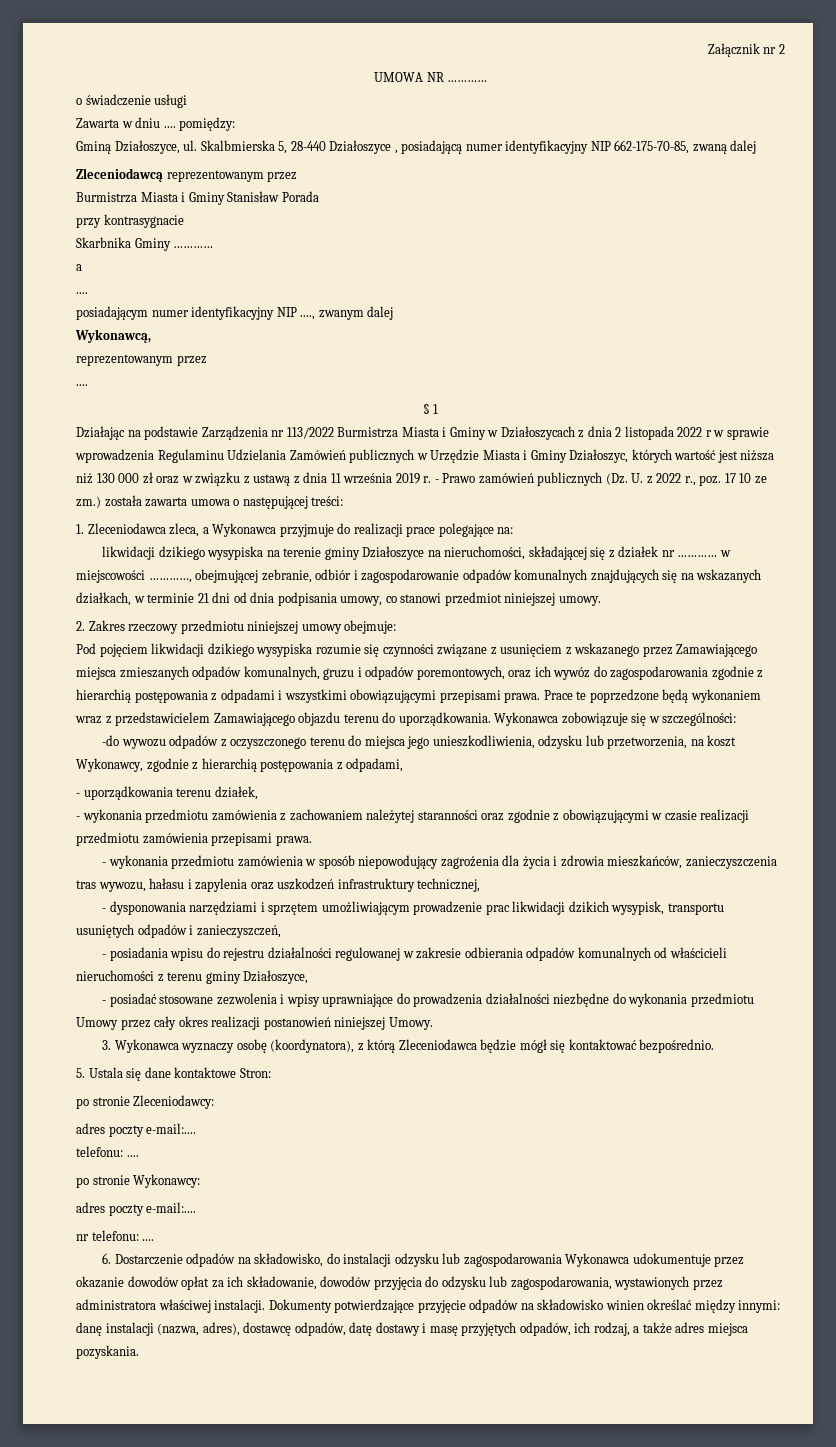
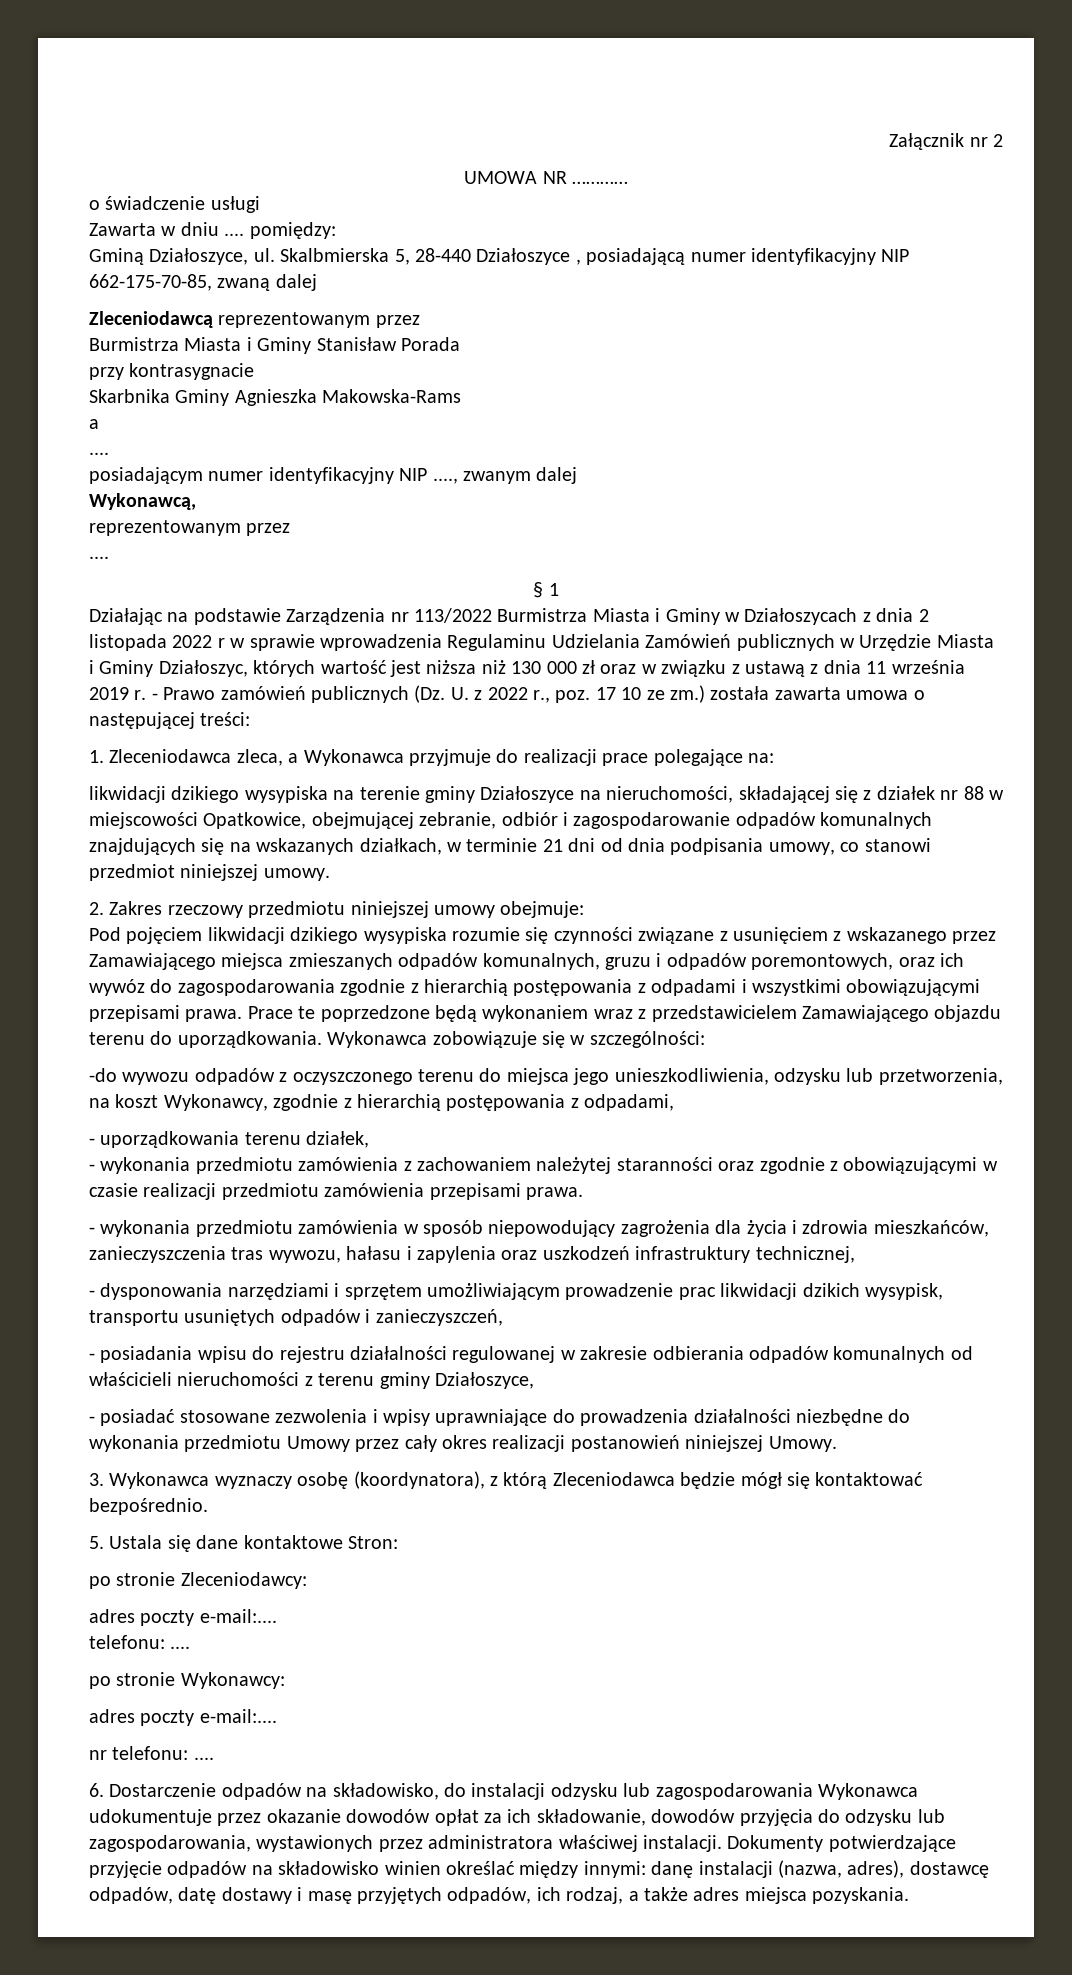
[173,246,214,248] ………… -> [234,389,462,406] Agnieszka Makowska-Rams
[677,555,718,557] ………… -> [963,786,984,800] 88
[148,578,192,583] …………, -> [203,812,307,829] Opatkowice,

